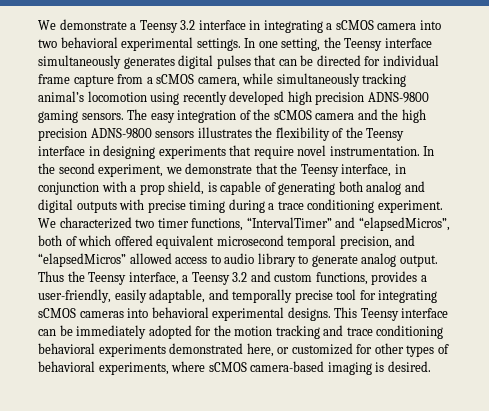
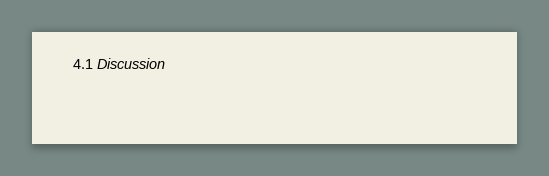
[38,19,441,33] [38,37,432,51] [38,55,439,69] [38,73,407,87] [38,91,429,105] [38,109,426,123] [38,127,405,141] [38,145,435,159] [38,163,406,177] [38,181,425,195] [38,199,443,213] [38,217,450,231] [38,235,416,249] [38,253,438,267] [38,271,427,285] [38,289,438,303] [38,307,449,321] [38,325,444,339] [38,343,449,357] [38,361,431,375] We demonstrate a Teensy 3.2 interface in integrating a sCMOS camera into two behavioral experimental settings. In one setting, the Teensy interface simultaneously generates digital pulses that can be directed for individual frame capture from a sCMOS camera, while simultaneously tracking animal’s locomotion using recently developed high precision ADNS-9800 gaming sensors. The easy integration of the sCMOS camera and the high precision ADNS-9800 sensors illustrates the flexibility of the Teensy interface in designing experiments that require novel instrumentation. In the second experiment, we demonstrate that the Teensy interface, in conjunction with a prop shield, is capable of generating both analog and digital outputs with precise timing during a trace conditioning experiment. We characterized two timer functions, “IntervalTimer” and “elapsedMicros”, both of which offered equivalent microsecond temporal precision, and “elapsedMicros” allowed access to audio library to generate analog output. Thus the Teensy interface, a Teensy 3.2 and custom functions, provides a user-friendly, easily adaptable, and temporally precise tool for integrating sCMOS cameras into behavioral experimental designs. This Teensy interface can be immediately adopted for the motion tracking and trace conditioning behavioral experiments demonstrated here, or customized for other types of behavioral experiments, where sCMOS camera-based imaging is desired. -> [73,58,165,69] 4.1 Discussion

